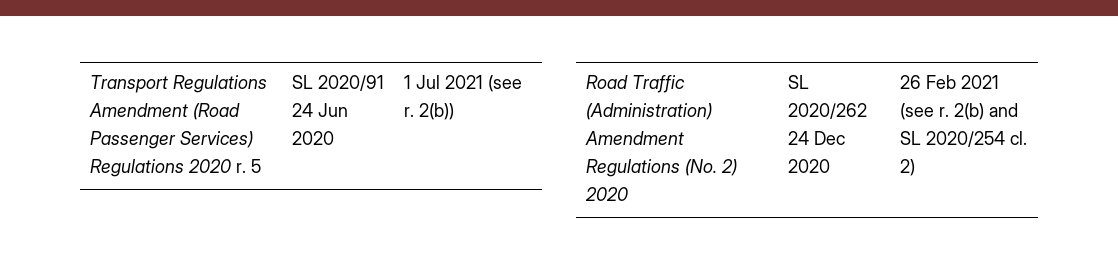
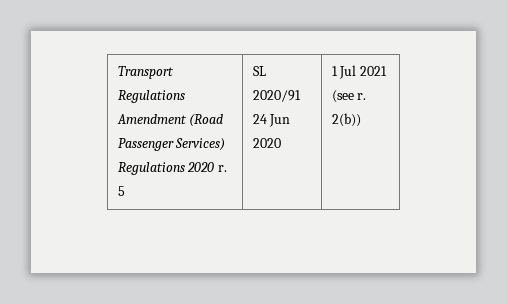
[585,75,685,93] [585,103,712,120] [584,131,684,145] [585,159,737,177] [584,187,629,201] [787,75,809,89] [787,103,867,119] [787,131,845,145] [787,159,830,173] [899,75,999,89] [899,103,1018,120] [899,131,1027,147] [899,159,915,176] // Road Traffic (Administration) Amendment Regulations (No. 2) 2020 | SL 2020/262 24 Dec 2020 | 26 Feb 2021 (see r. 2(b) and SL 2020/254 cl. 2) -> (361, 120) none

